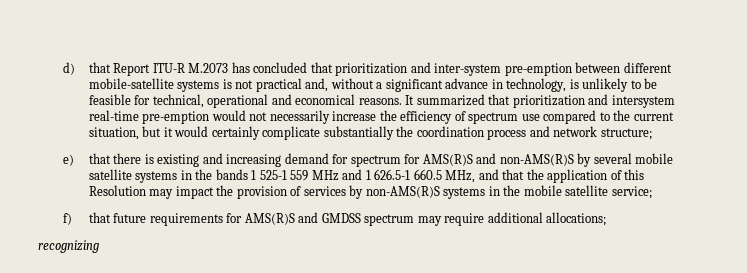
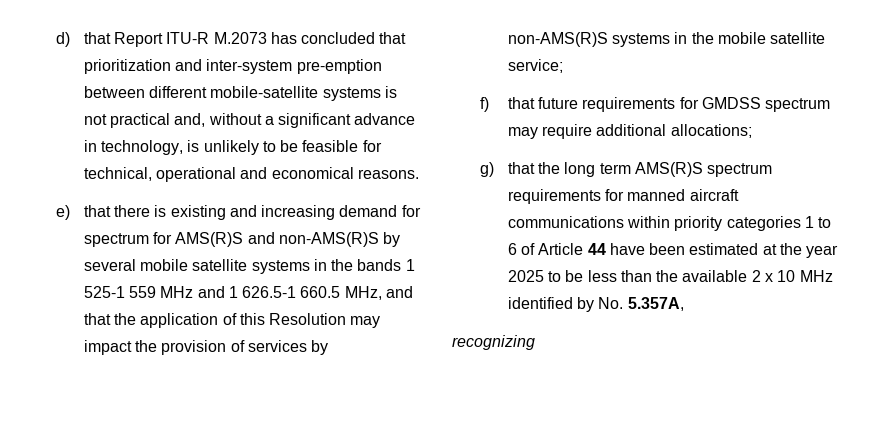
[405,94,675,108] [88,110,674,124] [88,126,652,140] It summarized that prioritization and intersystem real-time pre-emption would not necessarily increase the efficiency of spectrum use compared to the current situation, but it would certainly complicate substantially the coordination process and network structure; -> (419, 174) none
[244,212,319,225] AMS(R)S and -> (699, 103) none
(607, 219) none -> [479,162,773,177] [507,189,739,204] [507,216,832,231] [507,243,839,258] [507,270,833,282] [507,297,684,312] // g) that the long term AMS(R)S spectrum requirements for manned aircraft communications within priority categories 1 to 6 of Article 44 have been estimated at the year 2025 to be less than the available 2 x 10 MHz identified by No. 5.357A,

